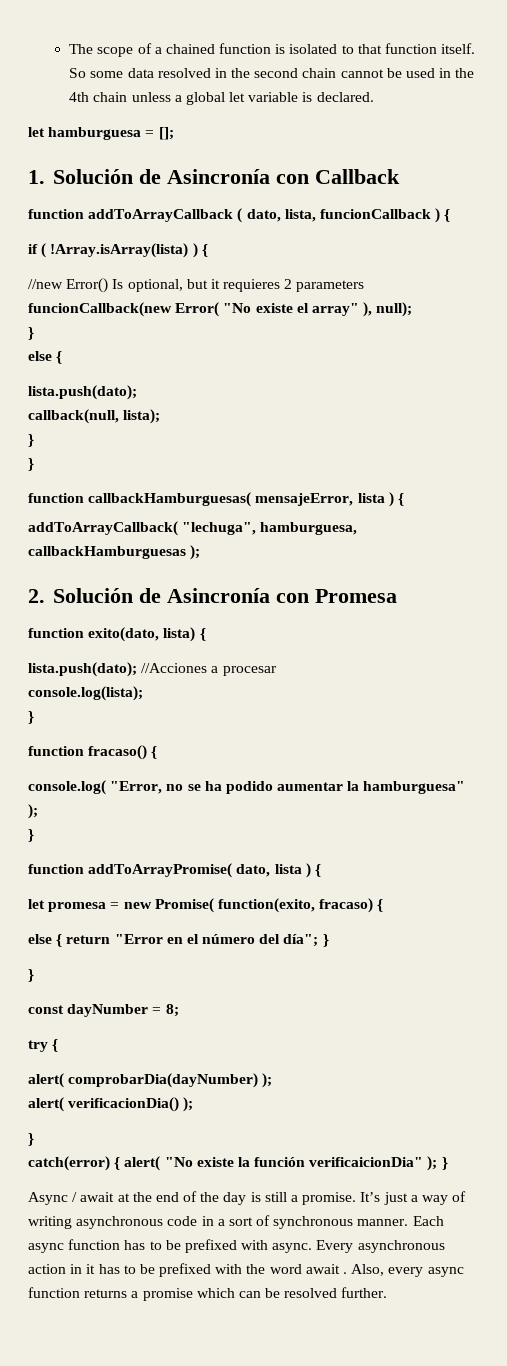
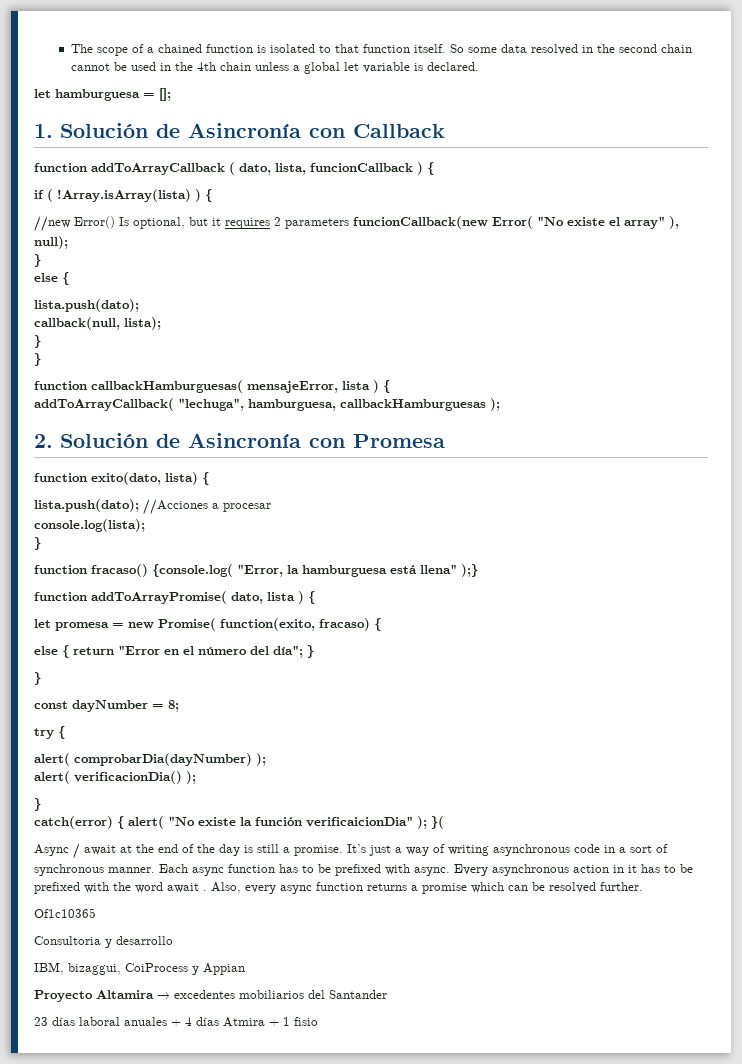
[223,279,281,292] requieres -> [225,218,270,229] requires
[151,746,158,759] [28,780,466,795] [28,804,38,819] [28,829,34,842] { // console.log( "Error, no se ha podido aumentar la hamburguesa" ); // } -> [152,564,478,577] {console.log( "Error, la hamburguesa está llena" );}
[441,1157,448,1170] } -> [431,816,444,829] }(
(388, 1292) none -> [34,908,96,918] [34,936,173,948] [34,962,245,975] [34,990,387,1002] [34,1017,318,1027] // Of1c10365 // Consultoria y desarrollo // IBM, bizaggui, CoiProcess y Appian // Proyecto Altamira → excedentes mobiliarios del Santander // 23 días laboral anuales + 4 días Atmira + 1 fisio

